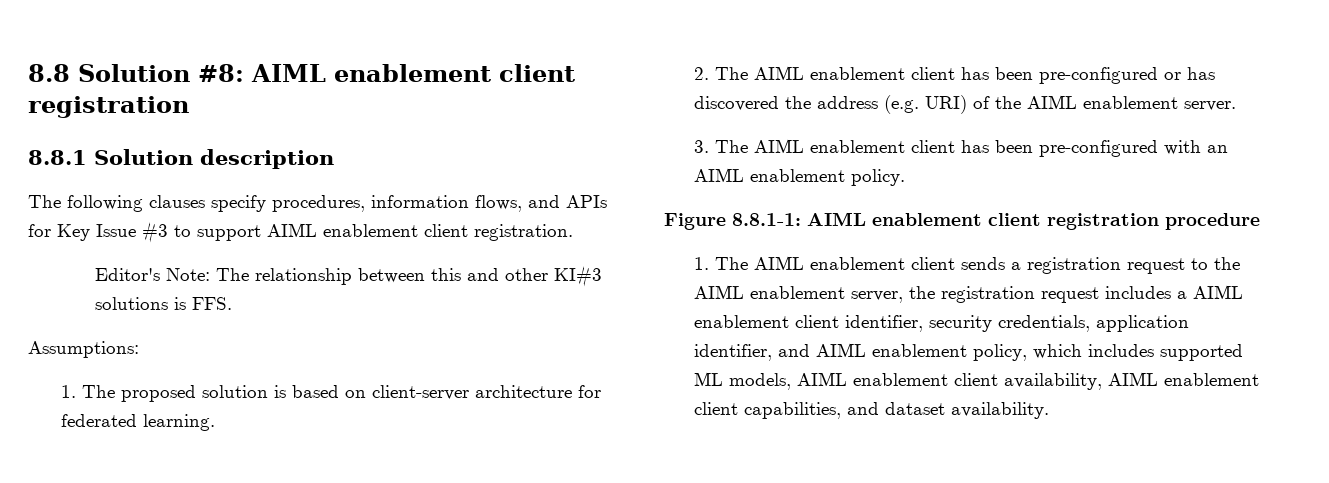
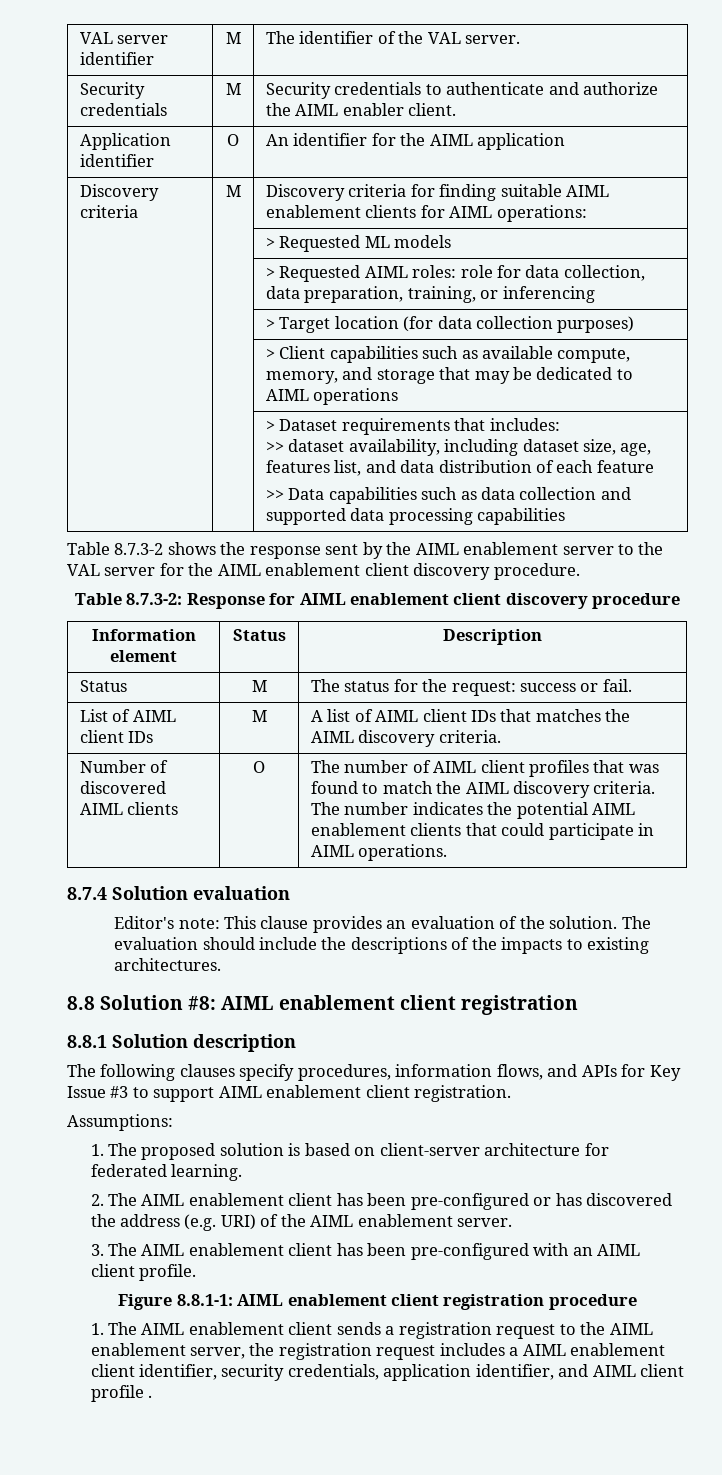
(28, 73) none -> [79,32,169,44] [79,52,154,65] [225,32,241,44] [265,31,520,44] [79,82,145,99] [79,103,167,116] [225,83,241,95] [265,82,658,99] [265,103,457,116] [79,133,171,150] [79,154,154,167] [227,134,239,146] [265,133,565,150] [79,184,159,201] [79,205,138,218] [225,185,241,197] [265,184,609,201] [265,205,587,222] [265,235,452,252] [265,265,645,282] [265,286,595,303] [265,316,635,333] [265,346,631,363] [265,367,633,384] [265,388,399,405] [265,418,560,435] [265,439,652,456] [265,460,654,476] [265,487,631,504] [265,508,566,525] [67,542,664,559] [67,563,580,580] [74,593,681,609] [91,629,196,641] [110,650,177,662] [232,629,286,641] [443,629,542,645] [79,680,127,692] [251,680,267,692] [310,679,632,696] [79,709,176,722] [79,730,154,743] [251,710,267,722] [310,709,631,722] [310,730,501,747] [79,760,169,773] [79,781,166,794] [79,802,179,815] [253,761,265,773] [310,760,659,777] [310,781,656,798] [310,802,635,819] [310,823,654,840] [310,844,448,861] [67,886,290,900] [114,916,651,933] [114,937,650,954] [114,958,222,971] VAL server identifier | M | The identifier of the VAL server. // Security credentials | M | Security credentials to authenticate and authorize the AIML enabler client. // Application identifier | O | An identifier for the AIML application // Discovery criteria | M | Discovery criteria for finding suitable AIML enablement clients for AIML operations: // | | > Requested ML models // | | > Requested AIML roles: role for data collection, data preparation, training, or inferencing // | | > Target location (for data collection purposes) // | | > Client capabilities such as available compute, memory, and storage that may be dedicated to AIML operations // | | > Dataset requirements that includes: // >> dataset availability, including dataset size, age, features list, and data distribution of each feature // >> Data capabilities such as data collection and supported data processing capabilities // Table 8.7.3-2 shows the response sent by the AIML enablement server to the VAL server for the AIML enablement client discovery procedure. // Table 8.7.3-2: Response for AIML enablement client discovery procedure // Information element | Status | Description // Status | M | The status for the request: success or fail. // List of AIML client IDs | M | A list of AIML client IDs that matches the AIML discovery criteria. // Number of discovered AIML clients | O | The number of AIML client profiles that was found to match the AIML discovery criteria. The number indicates the potential AIML enablement clients that could participate in AIML operations. // 8.7.4 Solution evaluation // Editor's note: This clause provides an evaluation of the solution. The evaluation should include the descriptions of the impacts to existing architectures. //
[94,266,602,287] [94,297,232,310] // Editor's Note: The relationship between this and other KI#3 solutions is FFS. -> (512, 1093) none
[750,169,906,186] enablement policy. -> [90,1264,197,1281] client profile.
[872,344,1244,361] [694,372,1260,390] [694,402,1050,419] enablement policy, which includes supported ML models, AIML enablement client availability, AIML enablement client capabilities, and dataset availability. -> [640,1364,685,1377] [90,1385,153,1402] client profile .

